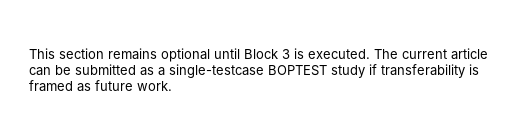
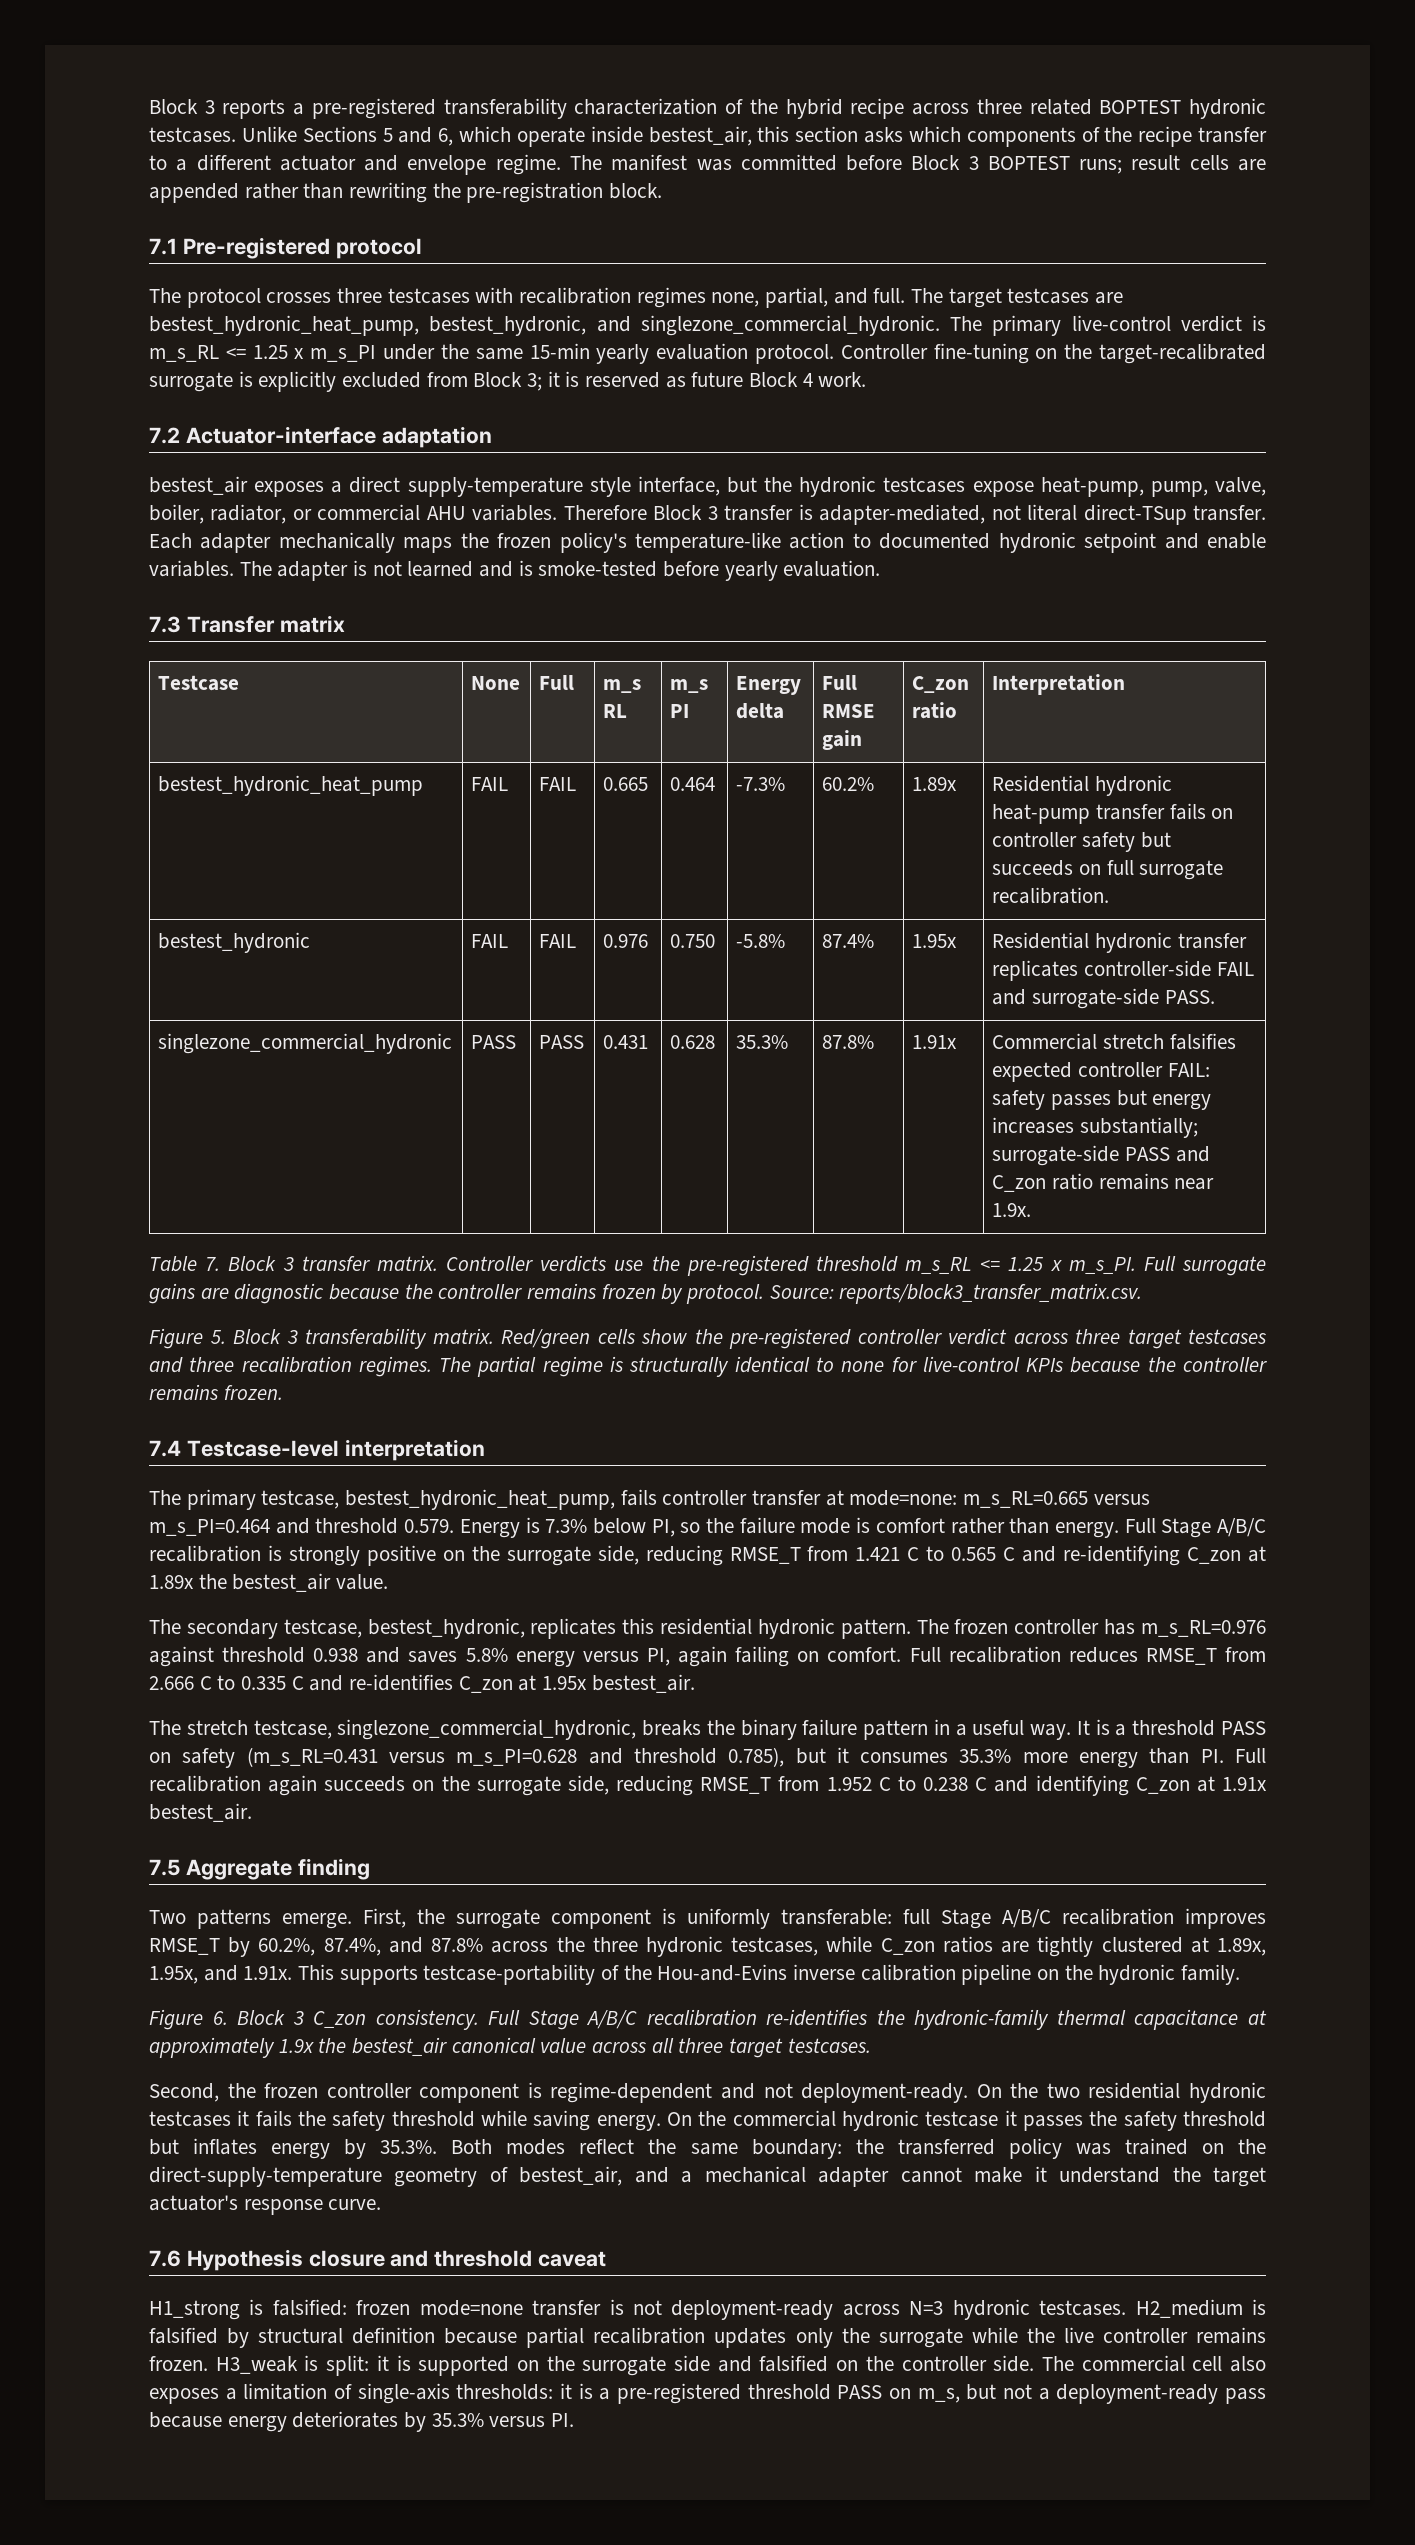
[29,48,488,62] [29,64,479,78] [29,80,172,92] This section remains optional until Block 3 is executed. The current article can be submitted as a single-testcase BOPTEST study if transferability is framed as future work. -> [149,98,1267,119] [149,126,1268,147] [149,154,1267,175] [149,182,663,203] [149,237,422,259] [149,287,1124,308] [149,315,1266,336] [149,343,1266,364] [149,371,867,392] [149,426,492,448] [149,476,1266,497] [149,504,1267,525] [149,532,1266,553] [149,560,881,581] [149,615,345,633] [158,675,240,691] [471,676,521,690] [539,675,575,690] [603,679,642,693] [603,704,628,718] [670,679,709,693] [670,704,690,718] [736,676,802,695] [736,703,785,719] [822,675,858,690] [822,704,876,718] [822,730,863,750] [912,676,970,693] [912,702,958,719] [992,674,1126,695] [158,775,424,796] [471,777,509,791] [539,777,577,791] [603,777,649,791] [670,777,716,791] [736,777,786,791] [822,777,875,791] [912,777,958,791] [992,775,1172,796] [992,803,1234,824] [992,832,1171,852] [992,860,1224,880] [992,887,1110,904] [158,932,311,953] [471,934,509,948] [539,934,577,948] [603,934,649,948] [670,934,716,948] [736,934,786,948] [822,934,875,948] [912,934,958,948] [992,932,1247,953] [992,960,1254,981] [992,988,1215,1009] [158,1033,453,1054] [471,1035,517,1049] [539,1035,585,1049] [603,1035,649,1049] [670,1035,716,1049] [736,1035,789,1049] [822,1035,875,1049] [912,1035,958,1049] [992,1033,1236,1050] [992,1062,1210,1082] [992,1090,1212,1110] [992,1117,1198,1138] [992,1145,1210,1166] [992,1173,1215,1192] [992,1203,1032,1217] [149,1255,1266,1276] [149,1283,1143,1304] [149,1328,1266,1349] [149,1356,1267,1377] [149,1384,283,1400] [149,1439,485,1461] [149,1489,1150,1510] [149,1517,1267,1538] [149,1545,1266,1566] [149,1573,389,1592] [149,1618,1266,1639] [149,1646,1266,1667] [149,1674,695,1693] [149,1719,1266,1740] [149,1747,1266,1768] [149,1775,1267,1796] [149,1803,252,1822] [149,1858,370,1880] [149,1908,1266,1929] [149,1936,1266,1957] [149,1964,1241,1985] [149,2009,1267,2030] [149,2037,871,2058] [149,2082,1266,2103] [149,2110,1267,2131] [149,2138,1266,2159] [149,2166,1266,2187] [149,2195,382,2215] [149,2249,607,2271] [149,2299,1266,2320] [149,2327,1267,2348] [149,2355,1267,2376] [149,2383,1266,2404] [149,2411,575,2432] Block 3 reports a pre-registered transferability characterization of the hybrid recipe across three related BOPTEST hydronic testcases. Unlike Sections 5 and 6, which operate inside bestest_air, this section asks which components of the recipe transfer to a different actuator and envelope regime. The manifest was committed before Block 3 BOPTEST runs; result cells are appended rather than rewriting the pre-registration block. // 7.1 Pre-registered protocol // The protocol crosses three testcases with recalibration regimes none, partial, and full. The target testcases are bestest_hydronic_heat_pump, bestest_hydronic, and singlezone_commercial_hydronic. The primary live-control verdict is m_s_RL <= 1.25 x m_s_PI under the same 15-min yearly evaluation protocol. Controller fine-tuning on the target-recalibrated surrogate is explicitly excluded from Block 3; it is reserved as future Block 4 work. // 7.2 Actuator-interface adaptation // bestest_air exposes a direct supply-temperature style interface, but the hydronic testcases expose heat-pump, pump, valve, boiler, radiator, or commercial AHU variables. Therefore Block 3 transfer is adapter-mediated, not literal direct-TSup transfer. Each adapter mechanically maps the frozen policy's temperature-like action to documented hydronic setpoint and enable variables. The adapter is not learned and is smoke-tested before yearly evaluation. // 7.3 Transfer matrix // Testcase | None | Full | m_s RL | m_s PI | Energy delta | Full RMSE gain | C_zon ratio | Interpretation // bestest_hydronic_heat_pump | FAIL | FAIL | 0.665 | 0.464 | -7.3% | 60.2% | 1.89x | Residential hydronic heat-pump transfer fails on controller safety but succeeds on full surrogate recalibration. // bestest_hydronic | FAIL | FAIL | 0.976 | 0.750 | -5.8% | 87.4% | 1.95x | Residential hydronic transfer replicates controller-side FAIL and surrogate-side PASS. // singlezone_commercial_hydronic | PASS | PASS | 0.431 | 0.628 | 35.3% | 87.8% | 1.91x | Commercial stretch falsifies expected controller FAIL: safety passes but energy increases substantially; surrogate-side PASS and C_zon ratio remains near 1.9x. // Table 7. Block 3 transfer matrix. Controller verdicts use the pre-registered threshold m_s_RL <= 1.25 x m_s_PI. Full surrogate gains are diagnostic because the controller remains frozen by protocol. Source: reports/block3_transfer_matrix.csv. // Figure 5. Block 3 transferability matrix. Red/green cells show the pre-registered controller verdict across three target testcases and three recalibration regimes. The partial regime is structurally identical to none for live-control KPIs because the controller remains frozen. // 7.4 Testcase-level interpretation // The primary testcase, bestest_hydronic_heat_pump, fails controller transfer at mode=none: m_s_RL=0.665 versus m_s_PI=0.464 and threshold 0.579. Energy is 7.3% below PI, so the failure mode is comfort rather than energy. Full Stage A/B/C recalibration is strongly positive on the surrogate side, reducing RMSE_T from 1.421 C to 0.565 C and re-identifying C_zon at 1.89x the bestest_air value. // The secondary testcase, bestest_hydronic, replicates this residential hydronic pattern. The frozen controller has m_s_RL=0.976 against threshold 0.938 and saves 5.8% energy versus PI, again failing on comfort. Full recalibration reduces RMSE_T from 2.666 C to 0.335 C and re-identifies C_zon at 1.95x bestest_air. // The stretch testcase, singlezone_commercial_hydronic, breaks the binary failure pattern in a useful way. It is a threshold PASS on safety (m_s_RL=0.431 versus m_s_PI=0.628 and threshold 0.785), but it consumes 35.3% more energy than PI. Full recalibration again succeeds on the surrogate side, reducing RMSE_T from 1.952 C to 0.238 C and identifying C_zon at 1.91x bestest_air. // 7.5 Aggregate finding // Two patterns emerge. First, the surrogate component is uniformly transferable: full Stage A/B/C recalibration improves RMSE_T by 60.2%, 87.4%, and 87.8% across the three hydronic testcases, while C_zon ratios are tightly clustered at 1.89x, 1.95x, and 1.91x. This supports testcase-portability of the Hou-and-Evins inverse calibration pipeline on the hydronic family. // Figure 6. Block 3 C_zon consistency. Full Stage A/B/C recalibration re-identifies the hydronic-family thermal capacitance at approximately 1.9x the bestest_air canonical value across all three target testcases. // Second, the frozen controller component is regime-dependent and not deployment-ready. On the two residential hydronic testcases it fails the safety threshold while saving energy. On the commercial hydronic testcase it passes the safety threshold but inflates energy by 35.3%. Both modes reflect the same boundary: the transferred policy was trained on the direct-supply-temperature geometry of bestest_air, and a mechanical adapter cannot make it understand the target actuator's response curve. // 7.6 Hypothesis closure and threshold caveat // H1_strong is falsified: frozen mode=none transfer is not deployment-ready across N=3 hydronic testcases. H2_medium is falsified by structural definition because partial recalibration updates only the surrogate while the live controller remains frozen. H3_weak is split: it is supported on the surrogate side and falsified on the controller side. The commercial cell also exposes a limitation of single-axis thresholds: it is a pre-registered threshold PASS on m_s, but not a deployment-ready pass because energy deteriorates by 35.3% versus PI.

